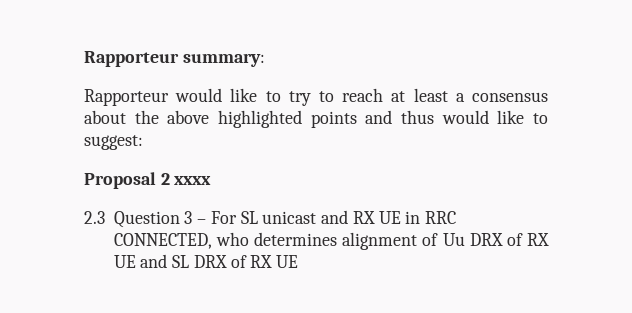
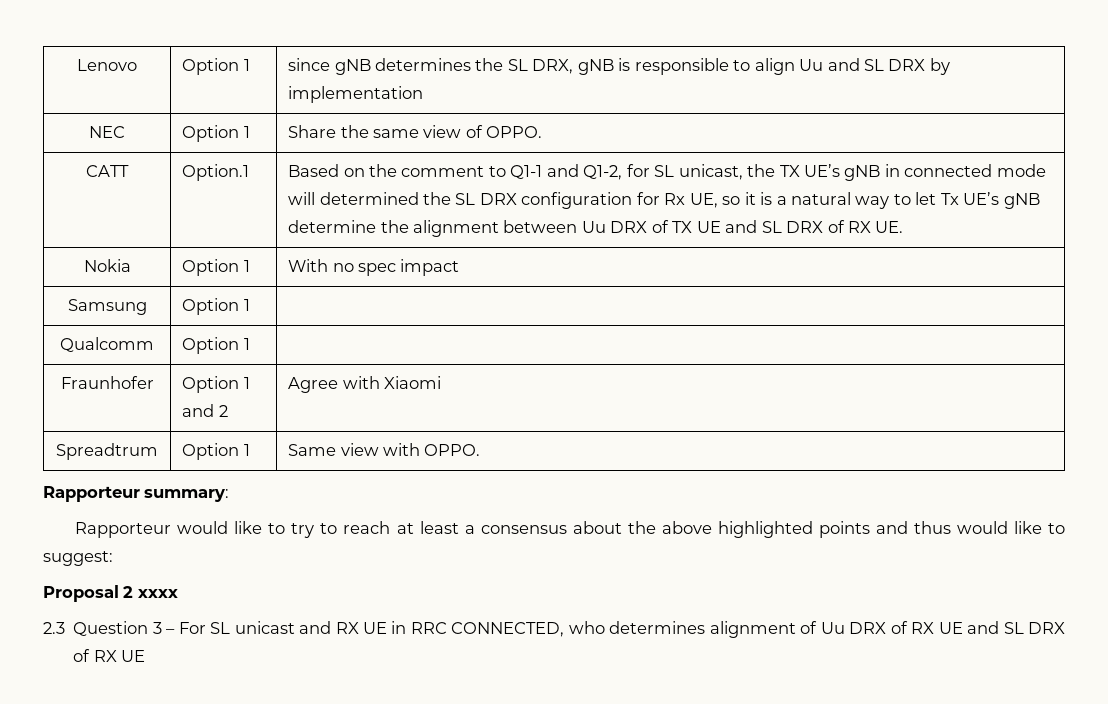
(84, 59) none -> [77,59,137,71] [182,58,250,75] [288,58,950,75] [288,86,424,103] [89,126,125,138] [182,125,250,142] [288,125,543,138] [86,165,129,177] [182,164,250,181] [288,164,1046,181] [288,192,1040,209] [288,220,904,237] [83,259,131,272] [182,259,250,276] [288,259,460,276] [67,299,147,315] [182,298,250,315] [60,337,154,352] [182,337,250,354] [60,376,154,389] [182,376,250,393] [182,404,228,417] [288,376,442,393] [56,443,158,460] [182,443,250,460] [288,443,481,456] Lenovo | Option 1 | since gNB determines the SL DRX, gNB is responsible to align Uu and SL DRX by implementation // NEC | Option 1 | Share the same view of OPPO. // CATT | Option.1 | Based on the comment to Q1-1 and Q1-2, for SL unicast, the TX UE’s gNB in connected mode will determined the SL DRX configuration for Rx UE, so it is a natural way to let Tx UE’s gNB determine the alignment between Uu DRX of TX UE and SL DRX of RX UE. // Nokia | Option 1 | With no spec impact // Samsung | Option 1 | // Qualcomm | Option 1 | // Fraunhofer | Option 1 and 2 | Agree with Xiaomi // Spreadtrum | Option 1 | Same view with OPPO. //

